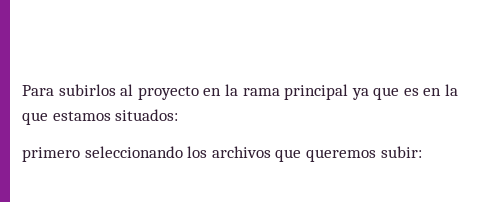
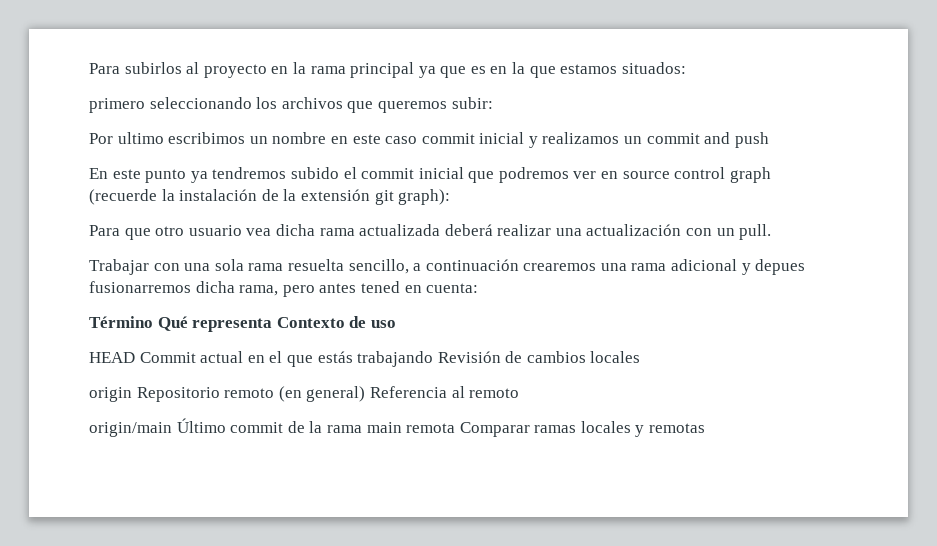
(422, 152) none -> [89,132,769,148] [89,167,771,183] [89,189,451,205] [89,224,772,240] [89,259,806,275] [89,281,479,297] [89,316,396,332] [89,351,641,367] [89,386,520,402] [89,418,706,437] // Por ultimo escribimos un nombre en este caso commit inicial y realizamos un commit and push // En este punto ya tendremos subido el commit inicial que podremos ver en source control graph (recuerde la instalación de la extensión git graph): // Para que otro usuario vea dicha rama actualizada deberá realizar una actualización con un pull. // Trabajar con una sola rama resuelta sencillo, a continuación crearemos una rama adicional y depues fusionarremos dicha rama, pero antes tened en cuenta: // Término Qué representa Contexto de uso // HEAD Commit actual en el que estás trabajando Revisión de cambios locales // origin Repositorio remoto (en general) Referencia al remoto // origin/main Último commit de la rama main remota Comparar ramas locales y remotas

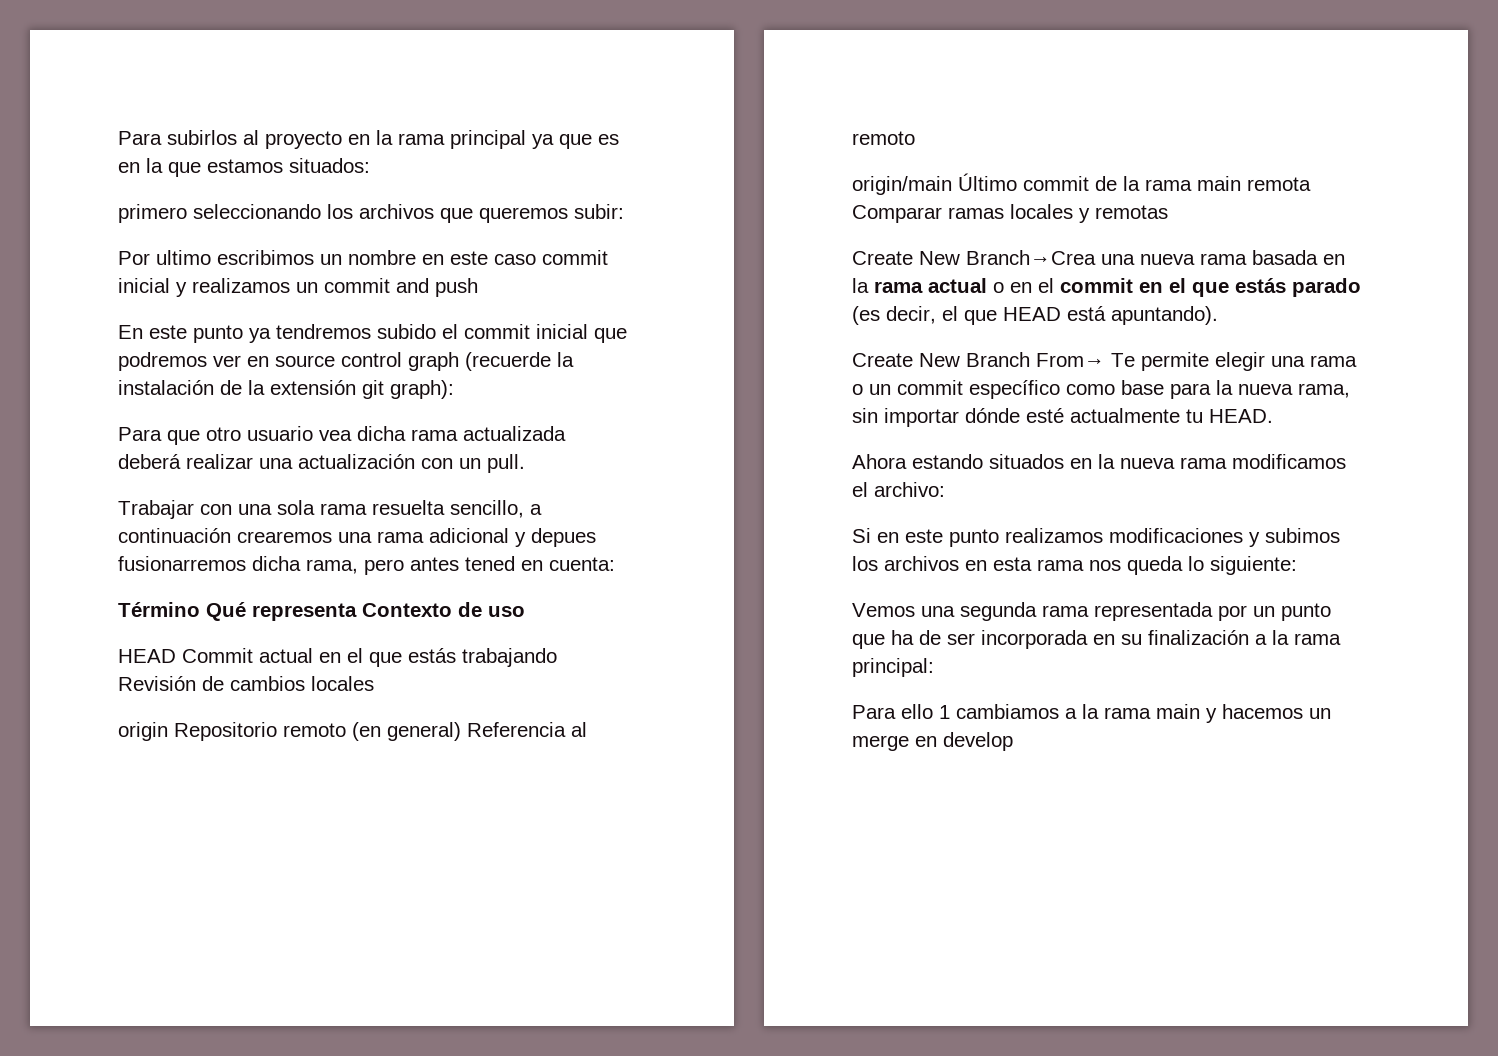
(706, 428) none -> [852,250,1345,265] [852,278,1361,297] [852,306,1218,325] [852,352,1357,371] [852,380,1350,399] [852,408,1273,427] [852,454,1346,469] [852,482,945,497] [852,528,1340,547] [852,556,1297,575] [852,602,1331,621] [852,630,1341,649] [852,658,934,677] [852,704,1331,723] [852,732,1013,751] // Create New Branch→Crea una nueva rama basada en la rama actual o en el commit en el que estás parado (es decir, el que HEAD está apuntando). // Create New Branch From→ Te permite elegir una rama o un commit específico como base para la nueva rama, sin importar dónde esté actualmente tu HEAD. // Ahora estando situados en la nueva rama modificamos el archivo: // Si en este punto realizamos modificaciones y subimos los archivos en esta rama nos queda lo siguiente: // Vemos una segunda rama representada por un punto que ha de ser incorporada en su finalización a la rama principal: // Para ello 1 cambiamos a la rama main y hacemos un merge en develop

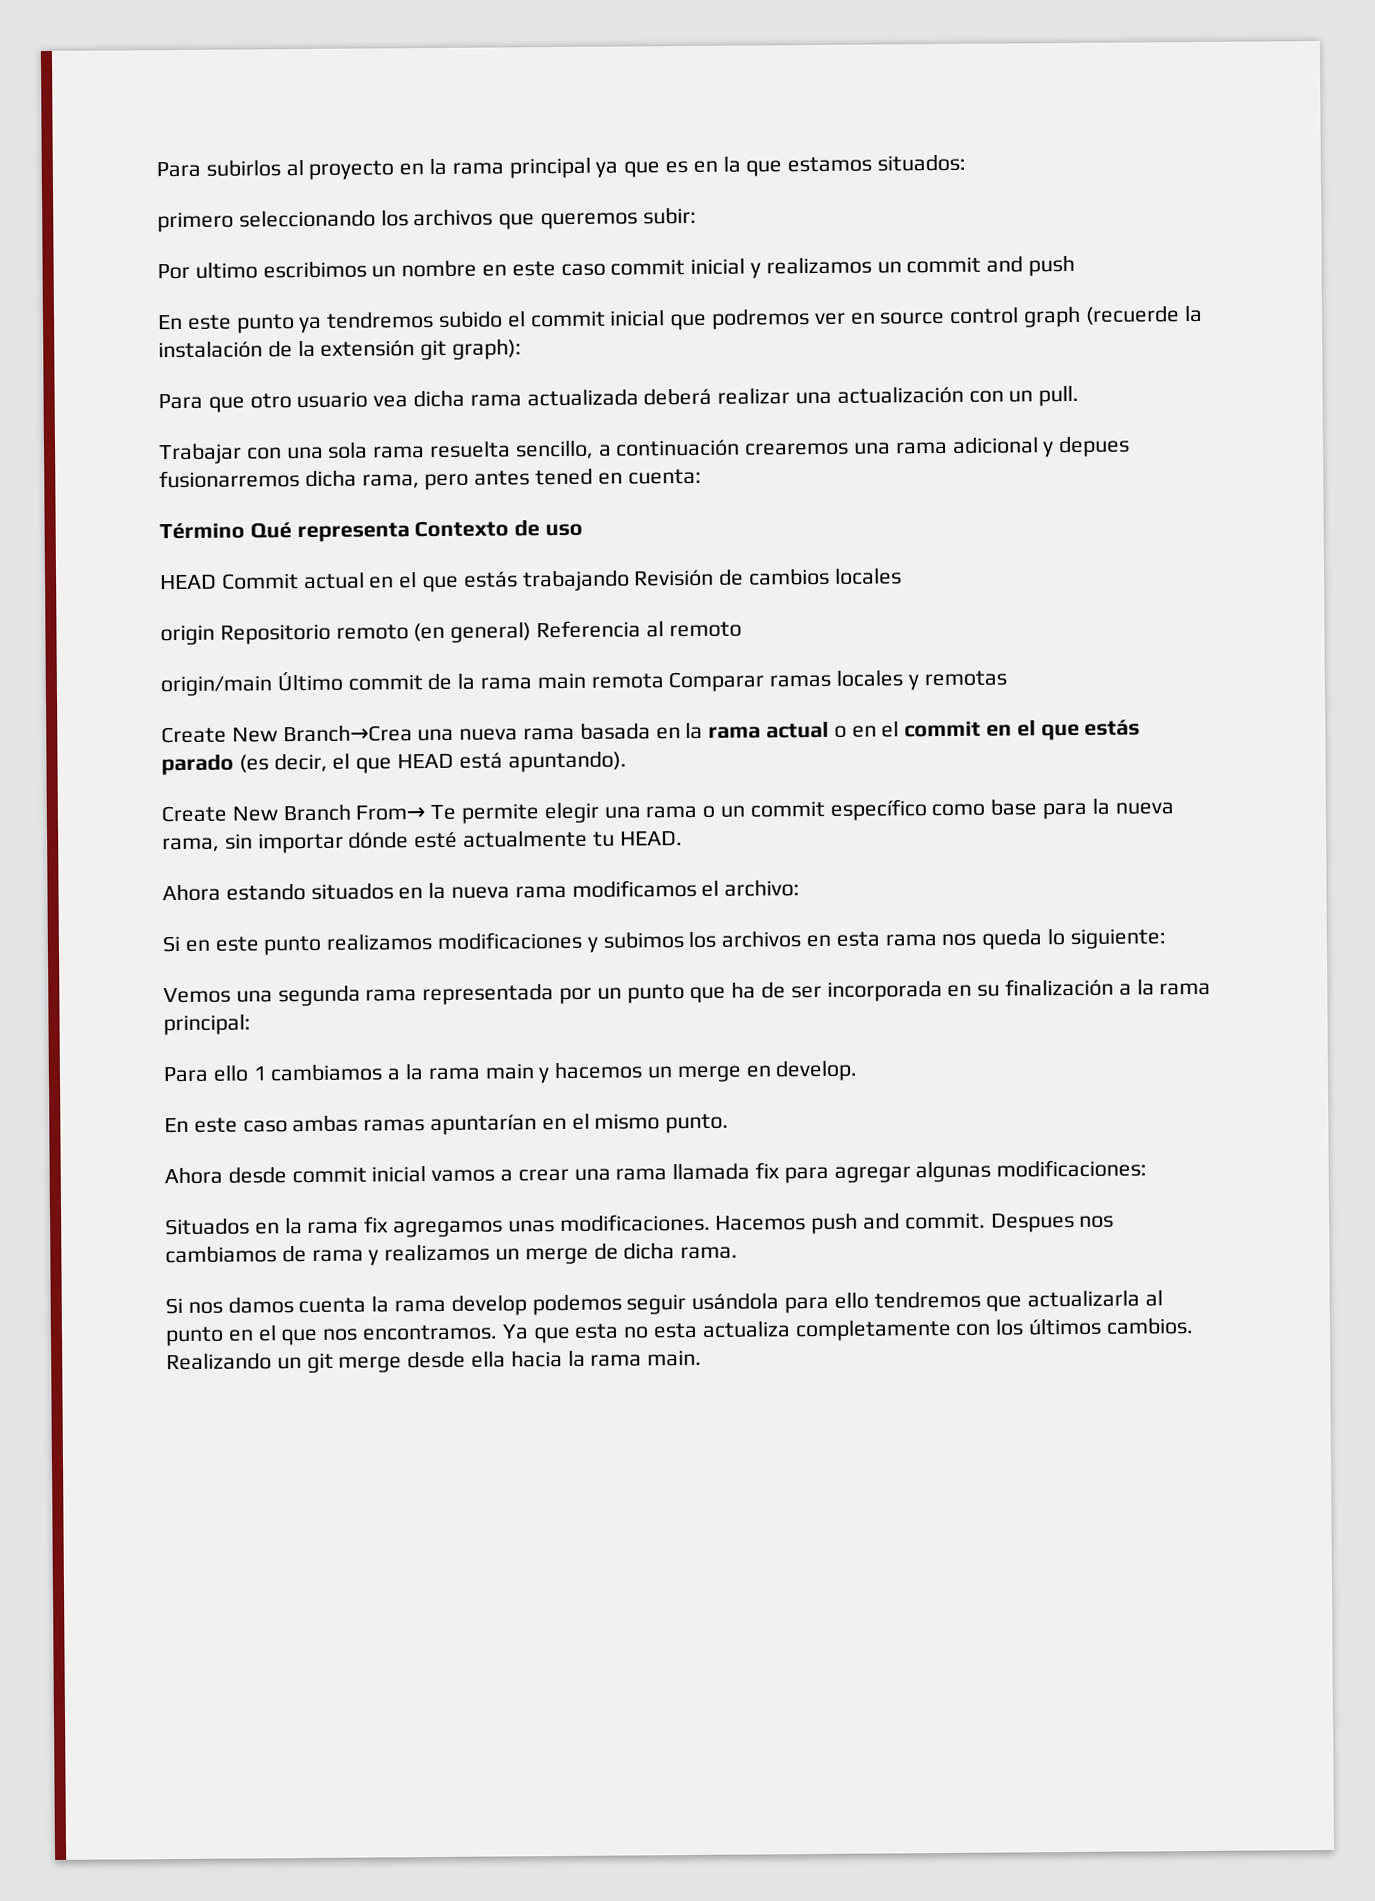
[943,732,1013,751] develop -> [775,1059,859,1082] [164,1112,730,1136] [164,1159,1148,1185] [165,1212,1115,1238] [165,1242,739,1266] [165,1289,1164,1316] [165,1317,1194,1347] [166,1349,703,1374] develop. // En este caso ambas ramas apuntarían en el mismo punto. // Ahora desde commit inicial vamos a crear una rama llamada fix para agregar algunas modificaciones: // Situados en la rama fix agregamos unas modificaciones. Hacemos push and commit. Despues nos cambiamos de rama y realizamos un merge de dicha rama. // Si nos damos cuenta la rama develop podemos seguir usándola para ello tendremos que actualizarla al punto en el que nos encontramos. Ya que esta no esta actualiza completamente con los últimos cambios. Realizando un git merge desde ella hacia la rama main.

